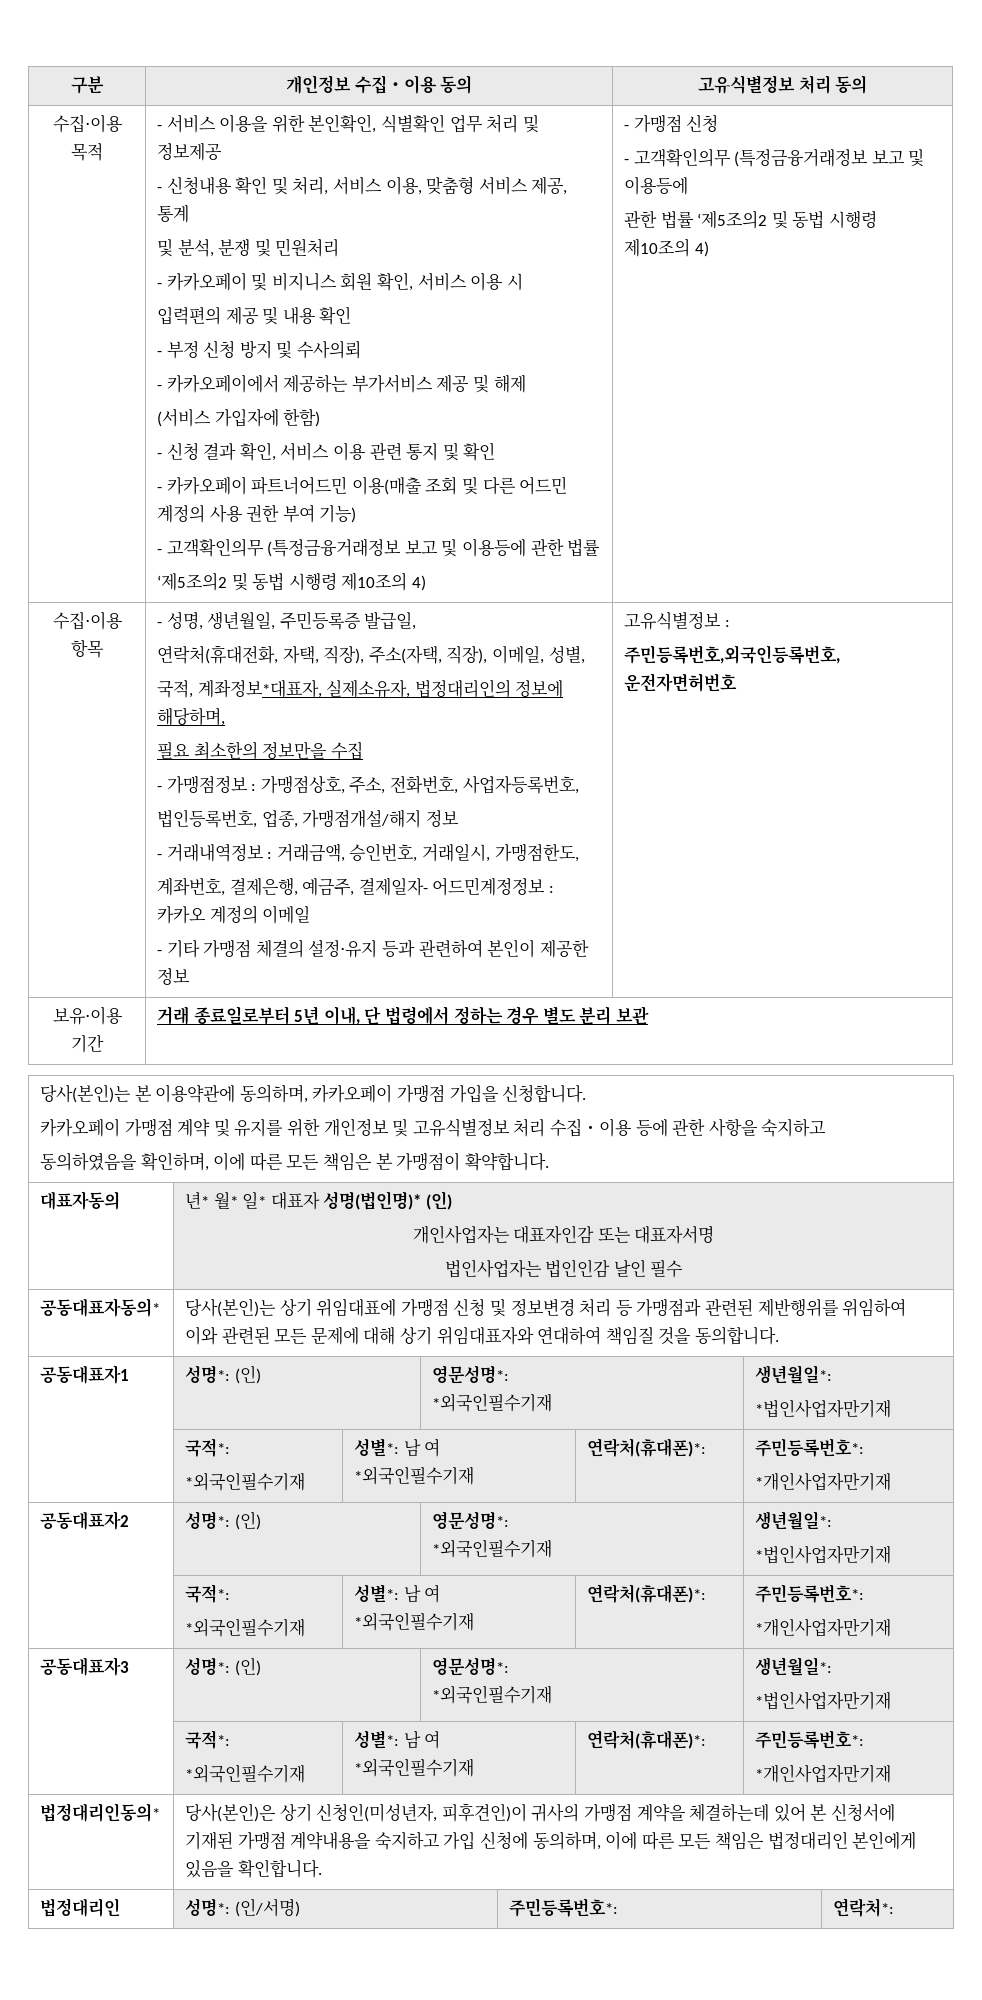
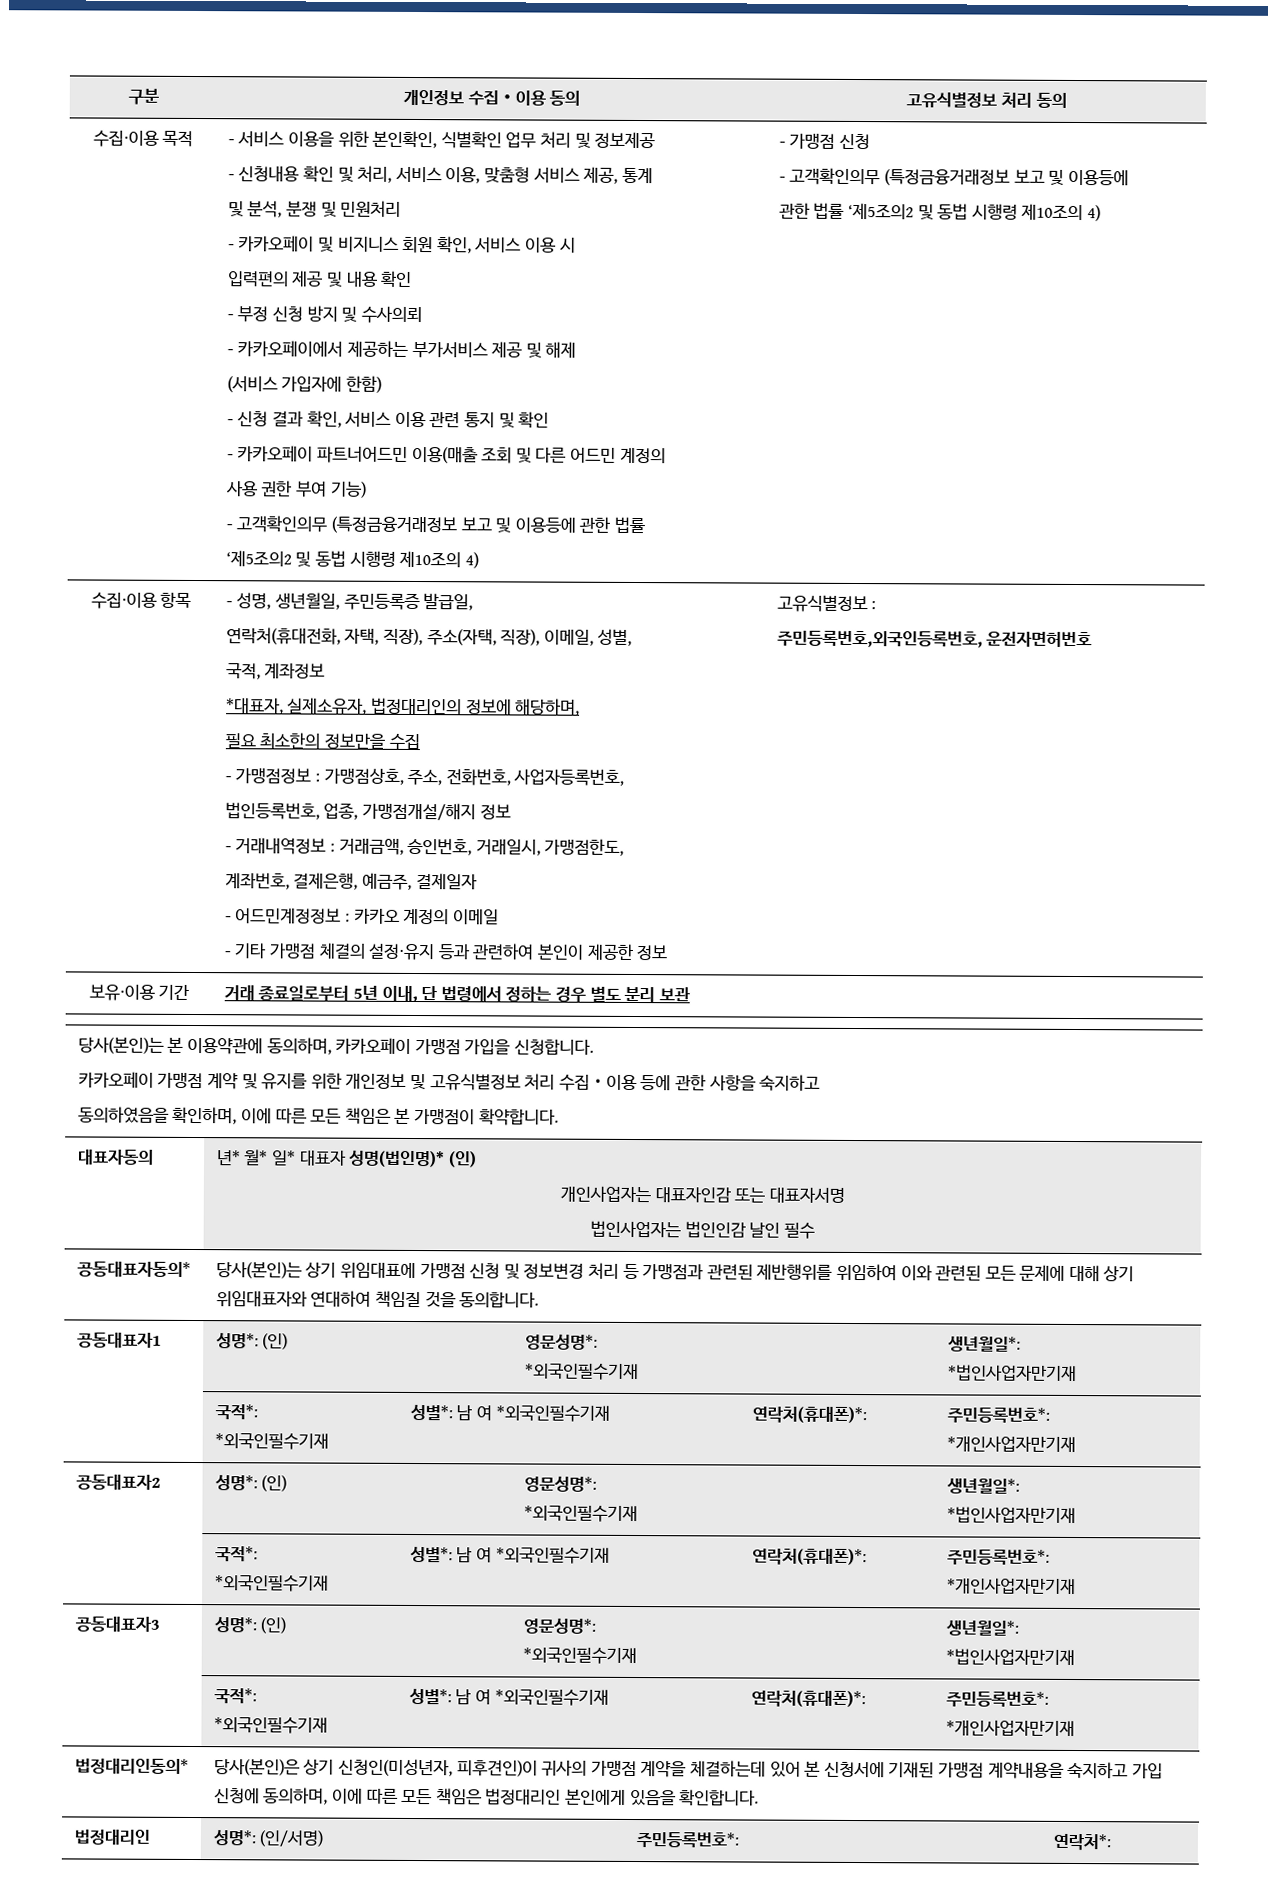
(206, 513) none -> (666, 455) //
[197,679,322,698] 계좌정보*대표자, -> [264,662,326,679] [225,698,284,715] 계좌정보 // *대표자,
[358,877,428,896] 결제일자- -> [415,873,478,890] [224,916,232,922] 결제일자 // -

